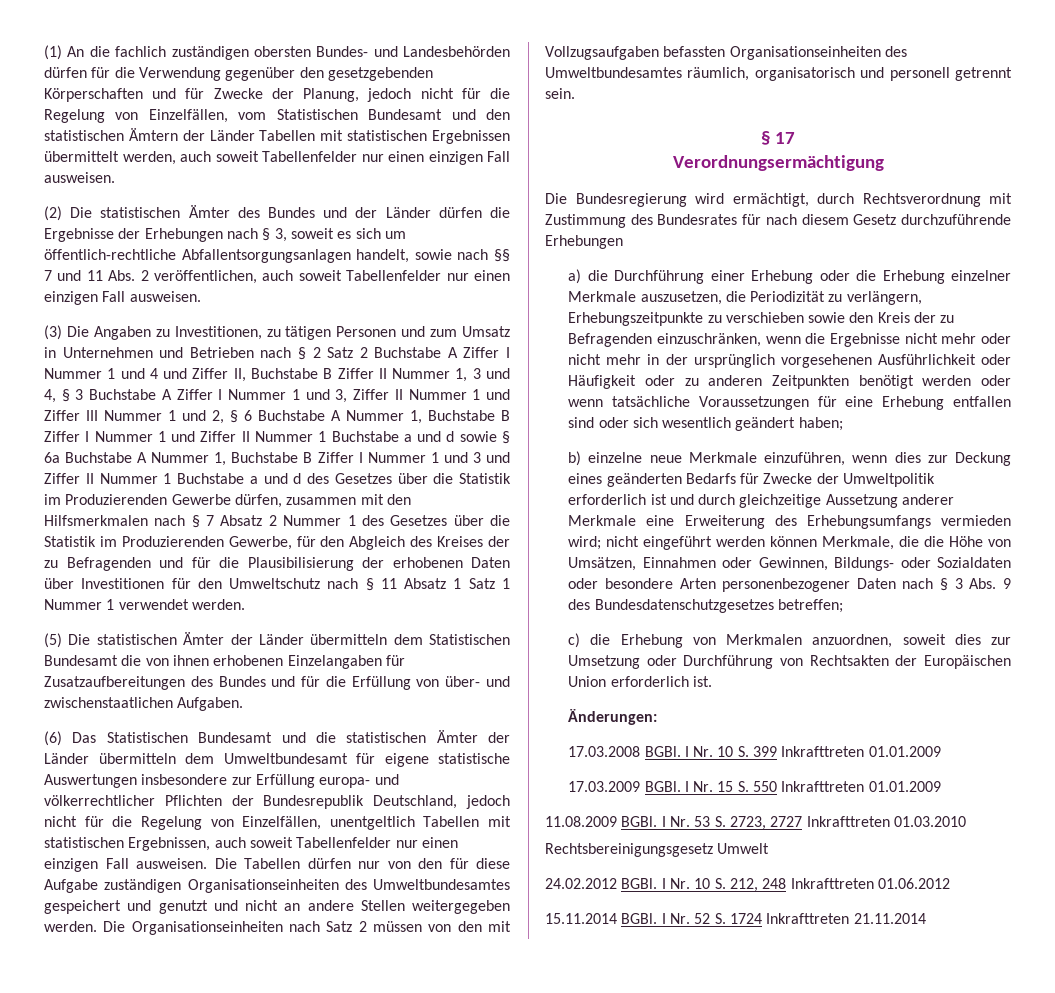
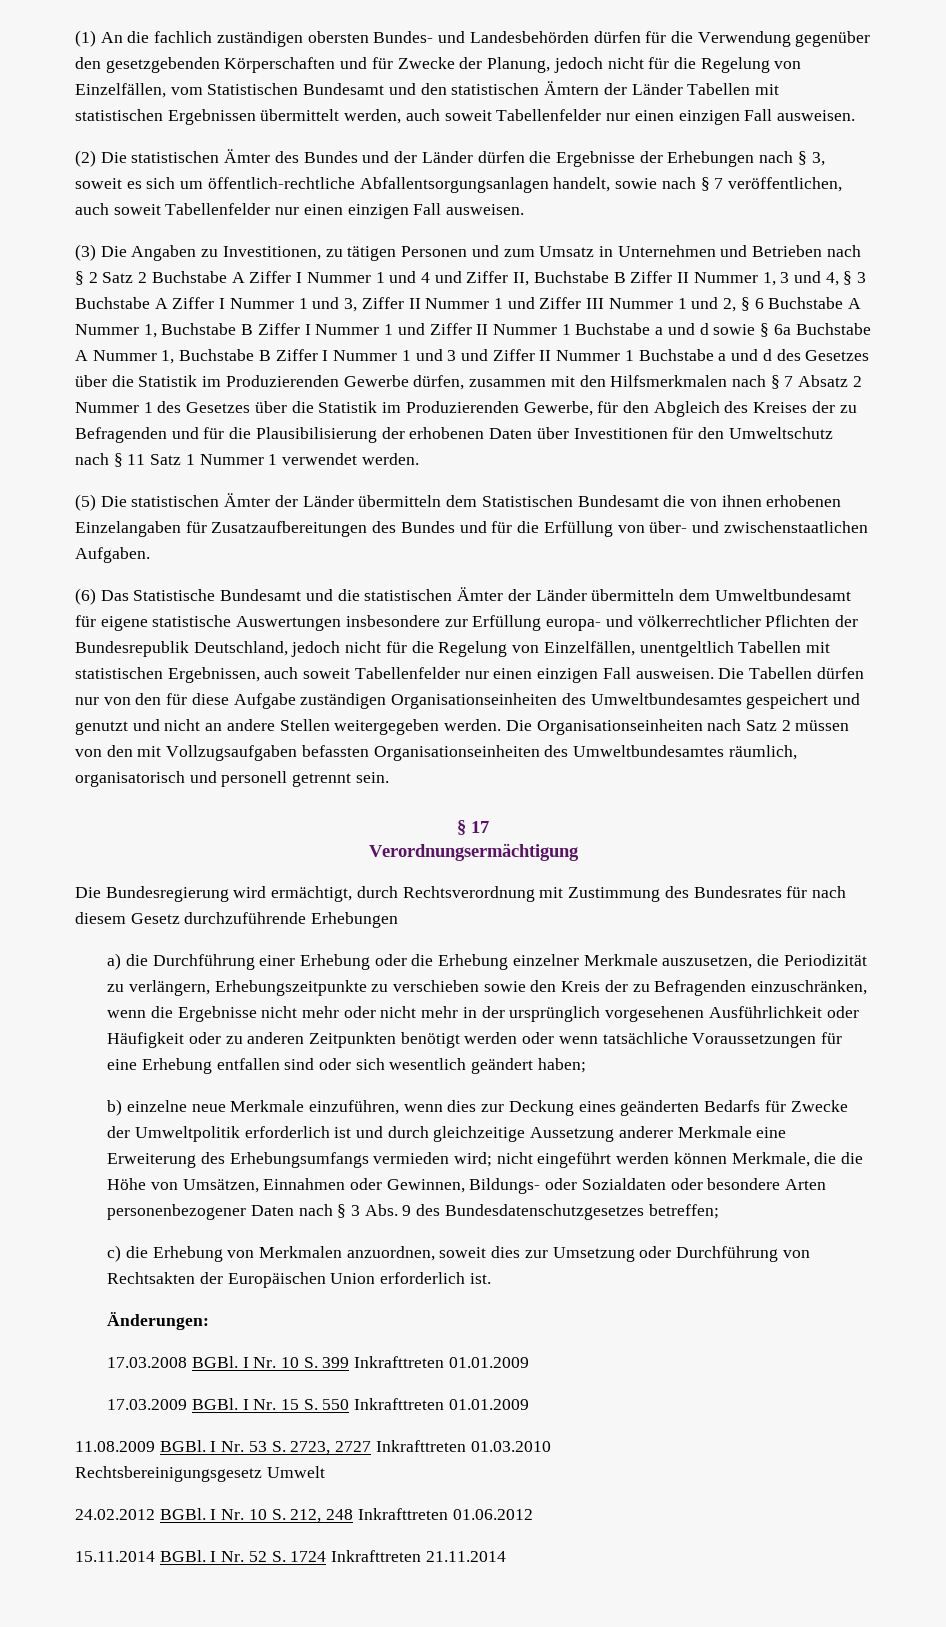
[494,249,511,262] [44,270,149,281] §§ 7 und 11 Abs. 2 -> [700,177,724,191] § 7
[404,578,462,589] Absatz 1 -> (146, 459) none
[106,732,188,743] Statistischen -> [133,589,216,601] Statistische

